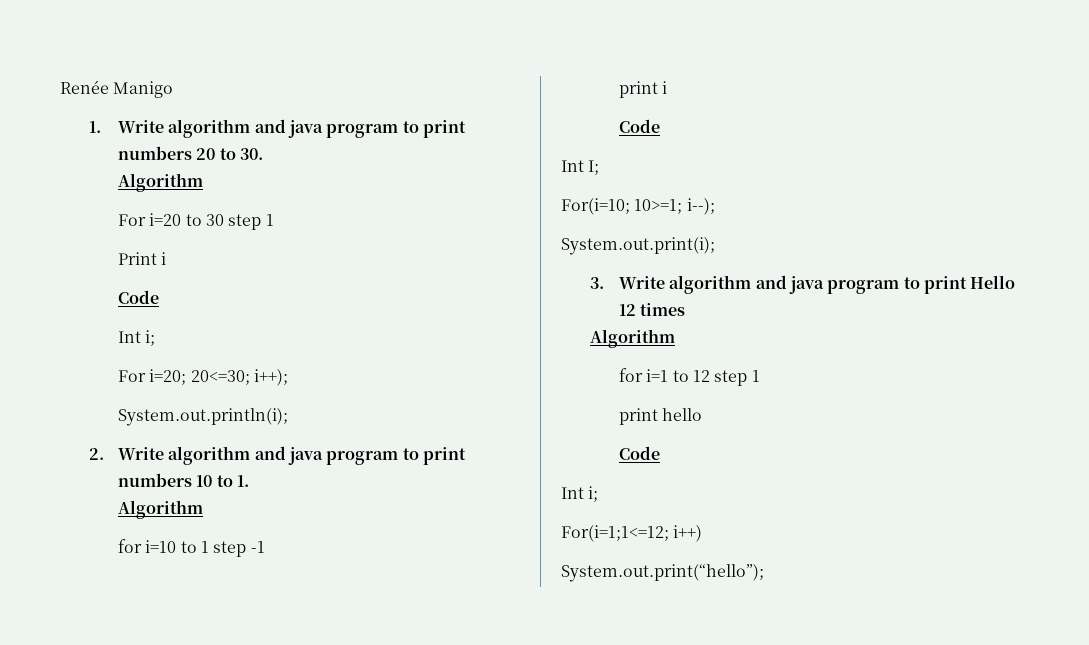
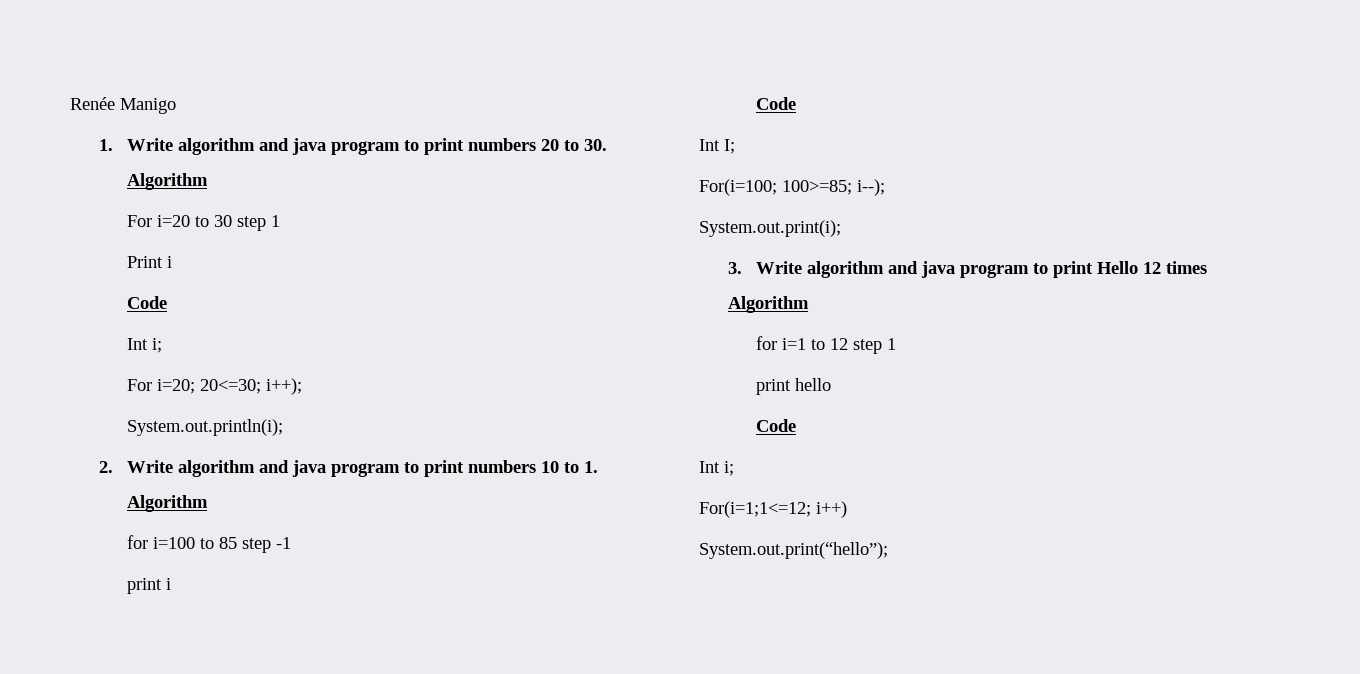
[145,540,209,553] i=10 to 1 -> [153,537,238,549] i=100 to 85
[561,198,683,215] For(i=10; 10>=1; -> [699,179,852,196] For(i=100; 100>=85;

